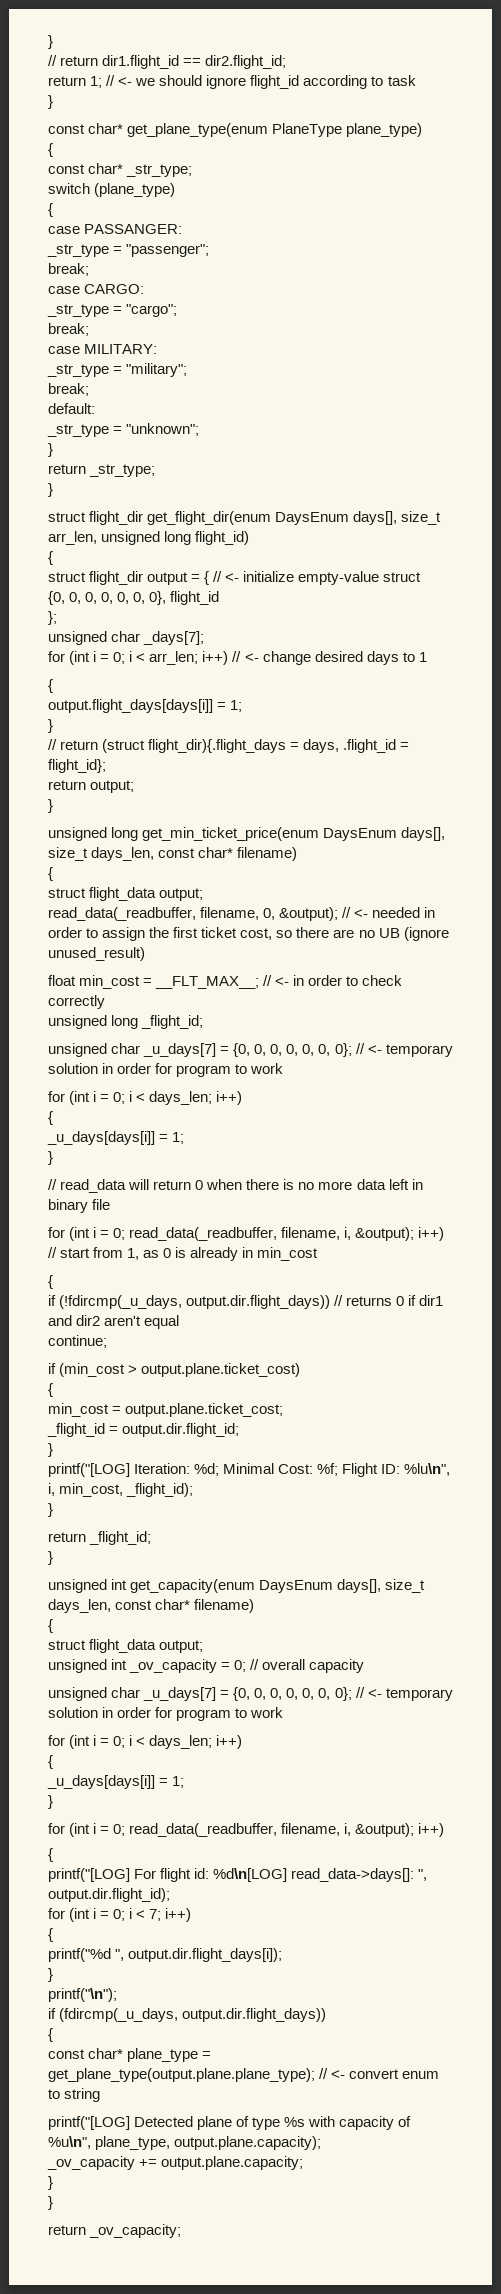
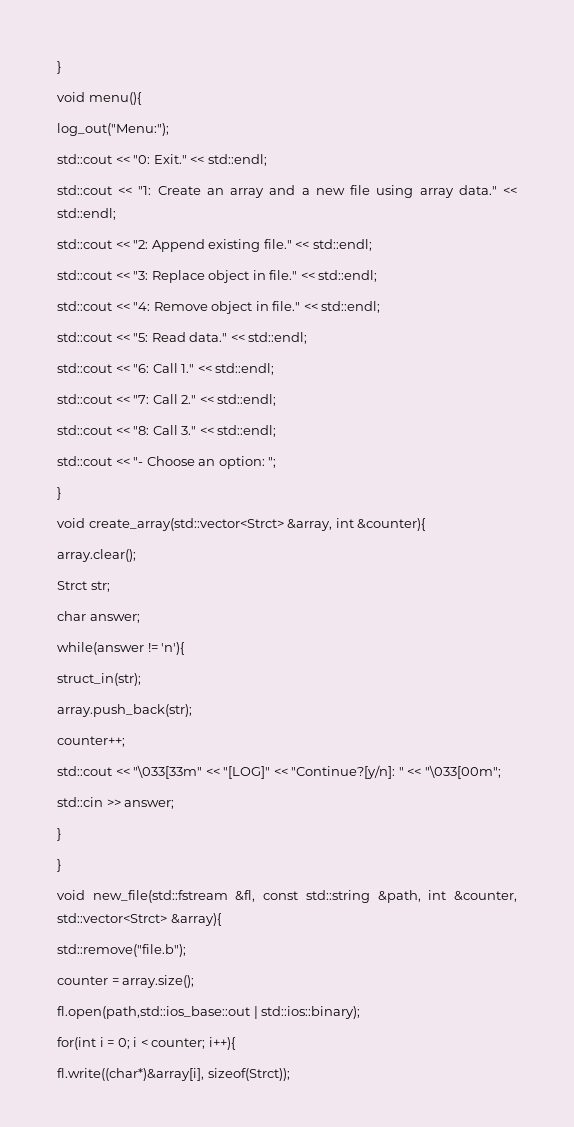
[48,35,53,49] [48,55,287,69] [48,75,416,89] [48,95,53,109] [48,123,423,137] [48,143,53,157] [48,163,193,177] [48,183,176,197] [48,203,53,217] [48,224,183,234] [47,244,210,257] [48,263,89,276] [48,284,145,294] [47,304,178,317] [48,323,89,336] [48,344,158,354] [47,363,188,377] [48,383,89,396] [48,403,95,414] [47,423,200,437] [48,443,53,457] [48,464,156,477] [48,483,53,497] [48,511,442,525] [48,531,250,545] [48,551,53,565] [48,571,422,585] [48,591,220,605] [48,611,57,625] [48,631,205,645] [48,651,427,665] [48,679,53,693] [48,699,243,713] [48,719,53,733] [48,739,410,753] [48,759,106,773] [48,780,135,793] [48,799,53,813] [48,827,446,841] [48,847,298,861] [48,867,53,881] [48,887,204,901] [48,907,436,921] [48,927,449,941] [48,947,145,961] [48,975,403,989] [48,995,105,1009] [48,1015,204,1029] [48,1043,453,1057] [48,1063,284,1077] [48,1091,243,1105] [48,1111,53,1125] [47,1131,185,1145] [48,1151,53,1165] [48,1179,423,1193] [48,1199,111,1213] [48,1227,445,1241] [48,1247,319,1261] [48,1275,53,1289] [48,1295,444,1309] [48,1315,180,1329] [48,1335,107,1348] [48,1363,301,1377] [48,1383,53,1397] [48,1403,284,1417] [47,1423,240,1437] [48,1443,53,1457] [48,1463,451,1477] [48,1483,194,1497] [48,1503,53,1517] [48,1531,152,1545] [48,1551,53,1565] [48,1579,426,1593] [48,1599,255,1613] [48,1619,53,1633] [48,1639,204,1653] [48,1659,365,1673] [48,1687,453,1701] [48,1707,284,1721] [48,1735,243,1749] [48,1755,53,1769] [47,1775,185,1789] [48,1795,53,1809] [48,1823,445,1837] [48,1848,53,1862] [48,1868,428,1882] [48,1888,170,1902] [48,1908,192,1922] [48,1928,53,1942] [48,1948,283,1962] [48,1968,53,1982] [48,1988,117,2002] [48,2008,327,2022] [48,2028,53,2042] [48,2048,212,2062] [48,2068,440,2082] [48,2088,101,2102] [48,2116,412,2130] [48,2136,322,2150] [47,2156,304,2170] [48,2176,53,2190] [48,2196,53,2210] [48,2224,182,2238] } // // return dir1.flight_id == dir2.flight_id; // return 1; // <- we should ignore flight_id according to task // } // const char* get_plane_type(enum PlaneType plane_type) // { // const char* _str_type; // switch (plane_type) // { // case PASSANGER: // _str_type = "passenger"; // break; // case CARGO: // _str_type = "cargo"; // break; // case MILITARY: // _str_type = "military"; // break; // default: // _str_type = "unknown"; // } // return _str_type; // } // struct flight_dir get_flight_dir(enum DaysEnum days[], size_t arr_len, unsigned long flight_id) // { // struct flight_dir output = { // <- initialize empty-value struct // {0, 0, 0, 0, 0, 0, 0}, flight_id // }; // unsigned char _days[7]; // for (int i = 0; i < arr_len; i++) // <- change desired days to 1 // { // output.flight_days[days[i]] = 1; // } // // return (struct flight_dir){.flight_days = days, .flight_id = flight_id}; // return output; // } // unsigned long get_min_ticket_price(enum DaysEnum days[], size_t days_len, const char* filename) // { // struct flight_data output; // read_data(_readbuffer, filename, 0, &output); // <- needed in order to assign the first ticket cost, so there are no UB (ignore unused_result) // float min_cost = __FLT_MAX__; // <- in order to check correctly // unsigned long _flight_id; // unsigned char _u_days[7] = {0, 0, 0, 0, 0, 0, 0}; // <- temporary solution in order for program to work // for (int i = 0; i < days_len; i++) // { // _u_days[days[i]] = 1; // } // // read_data will return 0 when there is no more data left in binary file // for (int i = 0; read_data(_readbuffer, filename, i, &output); i++) // start from 1, as 0 is already in min_cost // { // if (!fdircmp(_u_days, output.dir.flight_days)) // returns 0 if dir1 and dir2 aren't equal // continue; // if (min_cost > output.plane.ticket_cost) // { // min_cost = output.plane.ticket_cost; // _flight_id = output.dir.flight_id; // } // printf("[LOG] Iteration: %d; Minimal Cost: %f; Flight ID: %lu\n", i, min_cost, _flight_id); // } // return _flight_id; // } // unsigned int get_capacity(enum DaysEnum days[], size_t days_len, const char* filename) // { // struct flight_data output; // unsigned int _ov_capacity = 0; // overall capacity // unsigned char _u_days[7] = {0, 0, 0, 0, 0, 0, 0}; // <- temporary solution in order for program to work // for (int i = 0; i < days_len; i++) // { // _u_days[days[i]] = 1; // } // for (int i = 0; read_data(_readbuffer, filename, i, &output); i++) // { // printf("[LOG] For flight id: %d\n[LOG] read_data->days[]: ", output.dir.flight_id); // for (int i = 0; i < 7; i++) // { // printf("%d ", output.dir.flight_days[i]); // } // printf("\n"); // if (fdircmp(_u_days, output.dir.flight_days)) // { // const char* plane_type = get_plane_type(output.plane.plane_type); // <- convert enum to string // printf("[LOG] Detected plane of type %s with capacity of %u\n", plane_type, output.plane.capacity); // _ov_capacity += output.plane.capacity; // } // } // return _ov_capacity; -> [57,61,61,74] [57,92,142,105] [57,123,169,136] [57,154,267,166] [57,185,517,198] [57,208,116,220] [57,239,372,252] [57,270,378,283] [57,301,381,314] [57,332,308,344] [57,363,275,375] [57,394,277,406] [57,425,277,437] [57,456,277,469] [57,487,61,500] [57,518,427,531] [57,549,136,562] [57,581,110,592] [57,611,140,623] [57,642,186,655] [57,673,141,686] [57,704,192,717] [57,736,125,747] [57,765,501,779] [57,797,175,809] [57,828,61,841] [57,859,61,872] [57,890,517,903] [57,913,222,926] [57,944,186,957] [57,975,195,988] [57,1006,361,1019] [57,1037,236,1050] [57,1068,290,1081] } // void menu(){ // log_out("Menu:"); // std::cout << "0: Exit." << std::endl; // std::cout << "1: Create an array and a new file using array data." << std::endl; // std::cout << "2: Append existing file." << std::endl; // std::cout << "3: Replace object in file." << std::endl; // std::cout << "4: Remove object in file." << std::endl; // std::cout << "5: Read data." << std::endl; // std::cout << "6: Call 1." << std::endl; // std::cout << "7: Call 2." << std::endl; // std::cout << "8: Call 3." << std::endl; // std::cout << "- Choose an option: "; // } // void create_array(std::vector<Strct> &array, int &counter){ // array.clear(); // Strct str; // char answer; // while(answer != 'n'){ // struct_in(str); // array.push_back(str); // counter++; // std::cout << "\033[33m" << "[LOG]" << "Continue?[y/n]: " << "\033[00m"; // std::cin >> answer; // } // } // void new_file(std::fstream &fl, const std::string &path, int &counter, std::vector<Strct> &array){ // std::remove("file.b"); // counter = array.size(); // fl.open(path,std::ios_base::out | std::ios::binary); // for(int i = 0; i < counter; i++){ // fl.write((char*)&array[i], sizeof(Strct));

